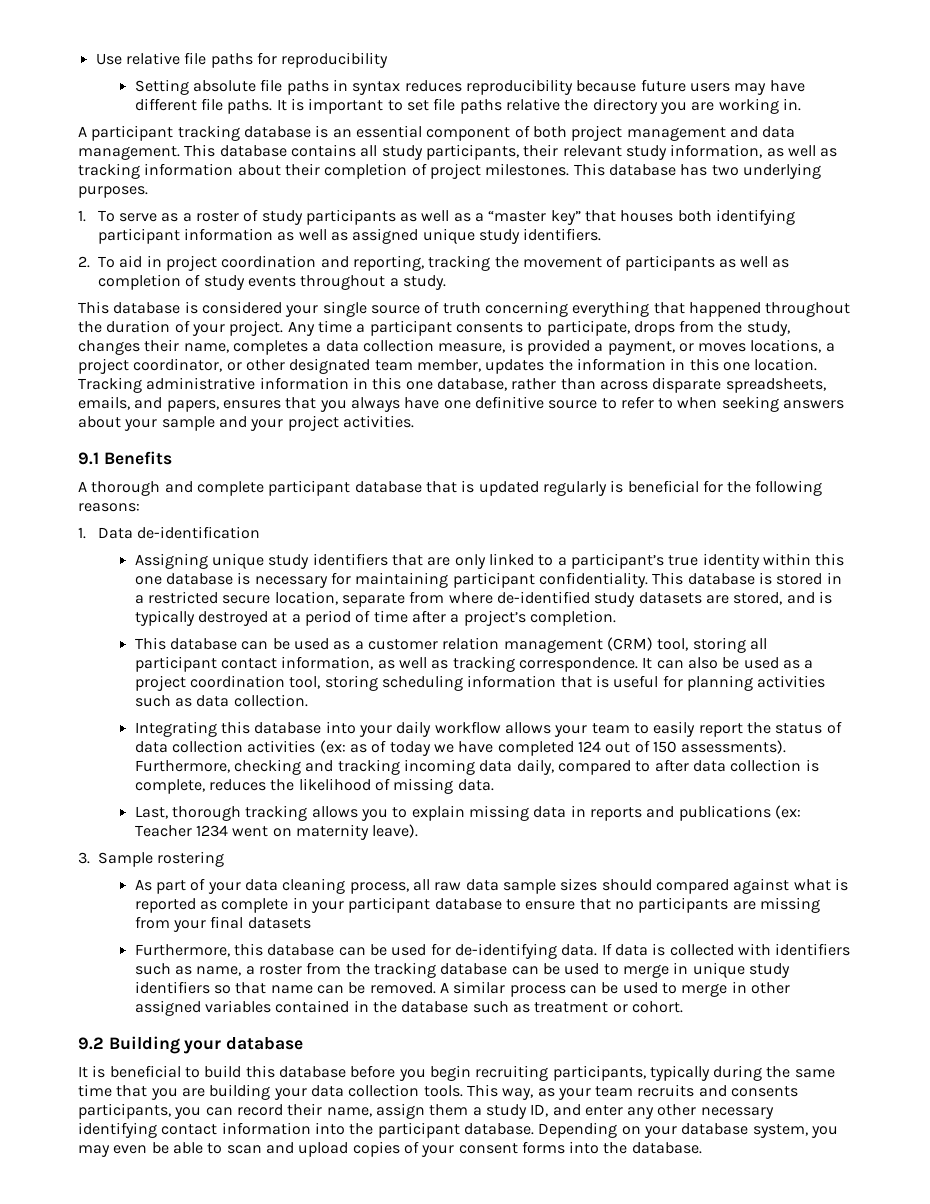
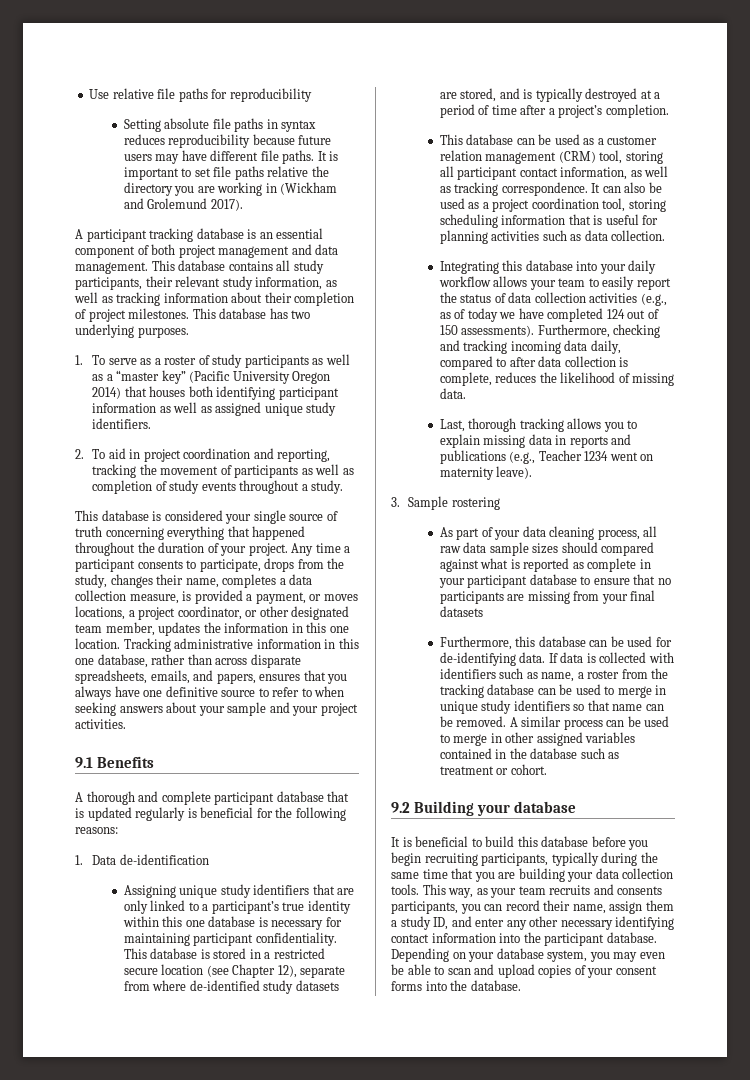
[782,98,801,111] in. -> [265,182,338,195] [123,198,243,211] in (Wickham and Grolemund 2017).
(581, 217) none -> [189,371,331,384] [92,387,122,399] (Pacific University Oregon 2014)
[274,591,338,605] location, -> [161,964,297,978] location (see Chapter 12),
[319,740,346,754] (ex: -> [640,293,667,306] (e.g.,
[774,805,801,819] (ex: -> [509,451,536,464] (e.g.,

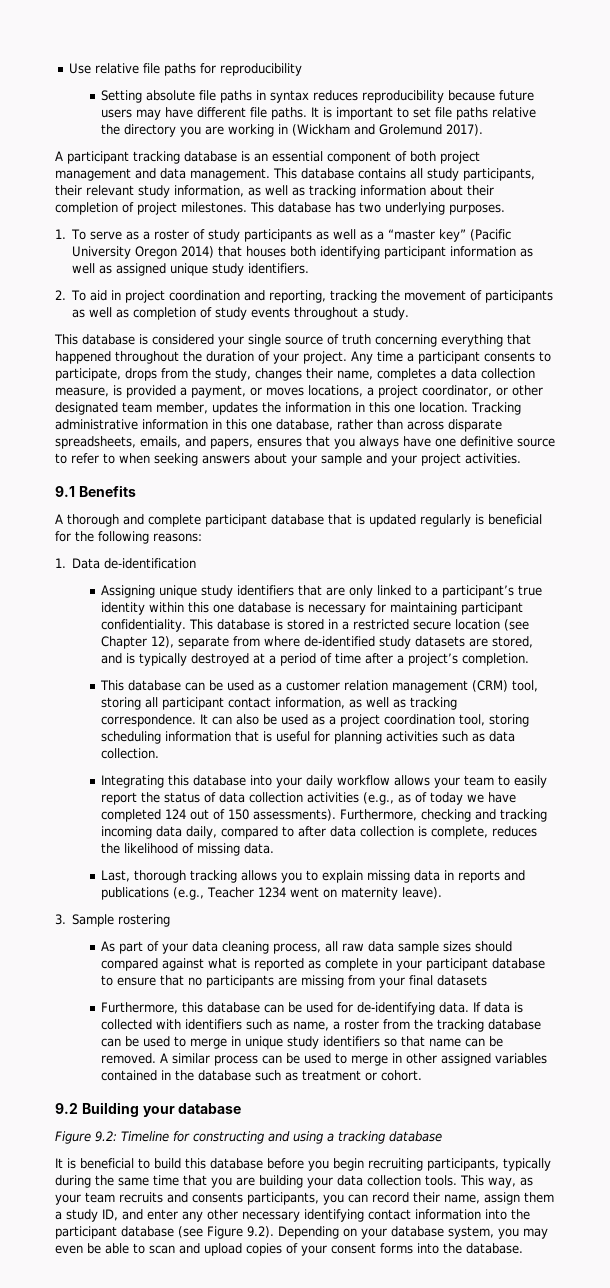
(576, 807) none -> [55,1131,442,1144] // Figure 9.2: Timeline for constructing and using a tracking database
[606,932,657,943] database. -> [121,1226,274,1239] database (see Figure 9.2).

